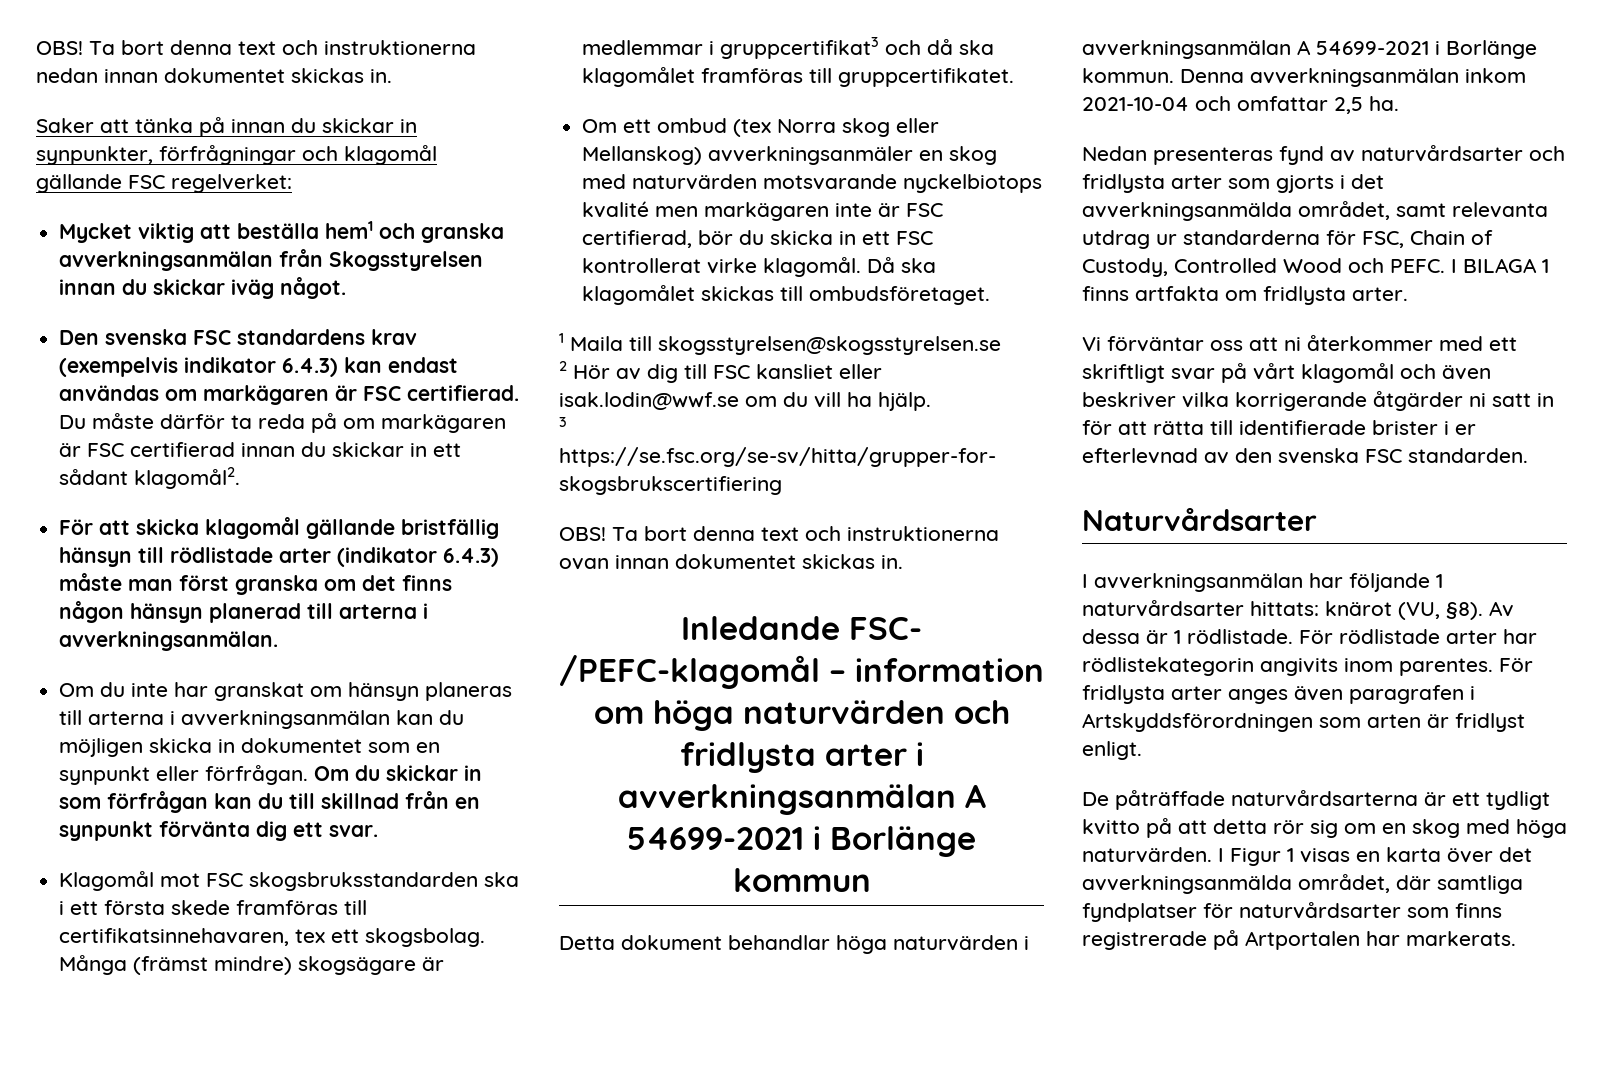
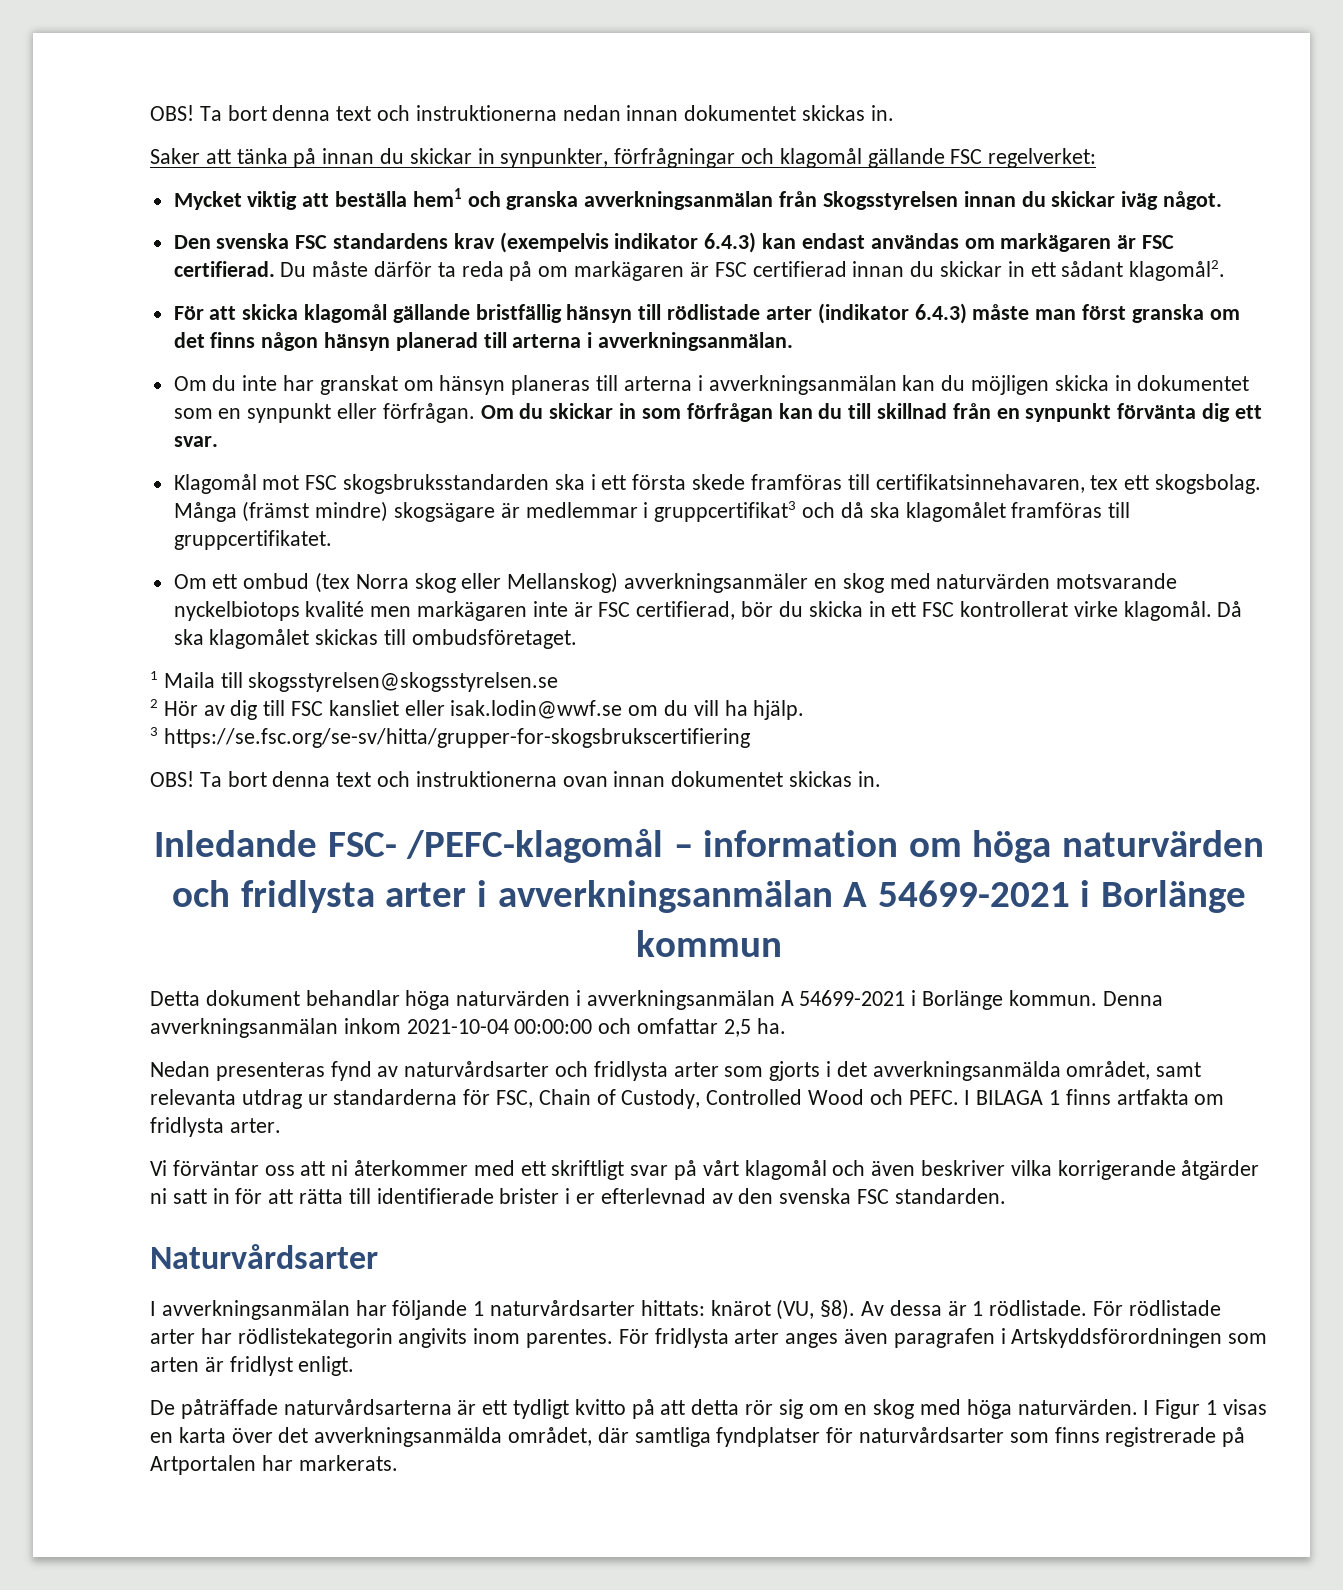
(1189, 104) none -> [514,1019,593,1034] 00:00:00

